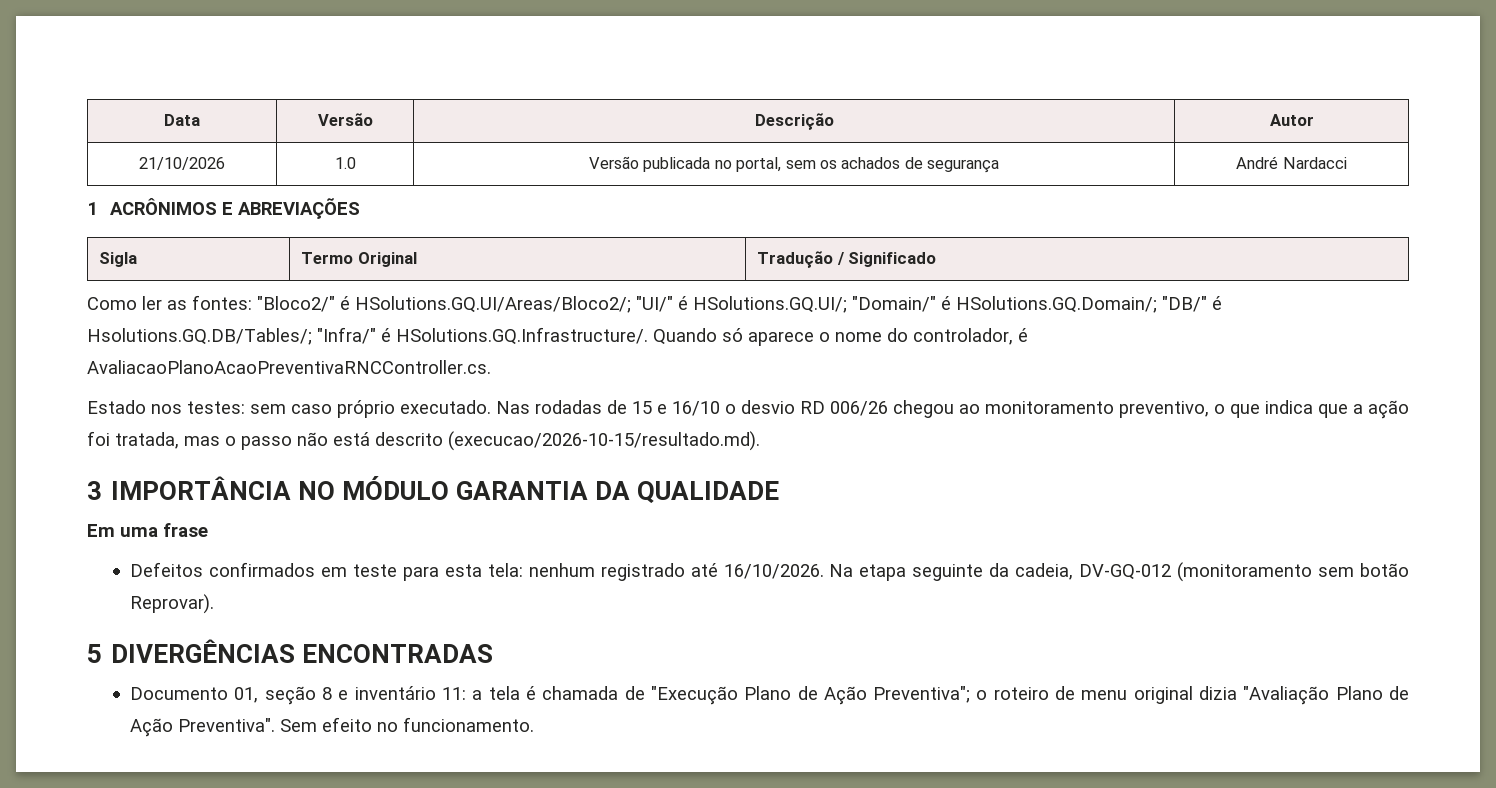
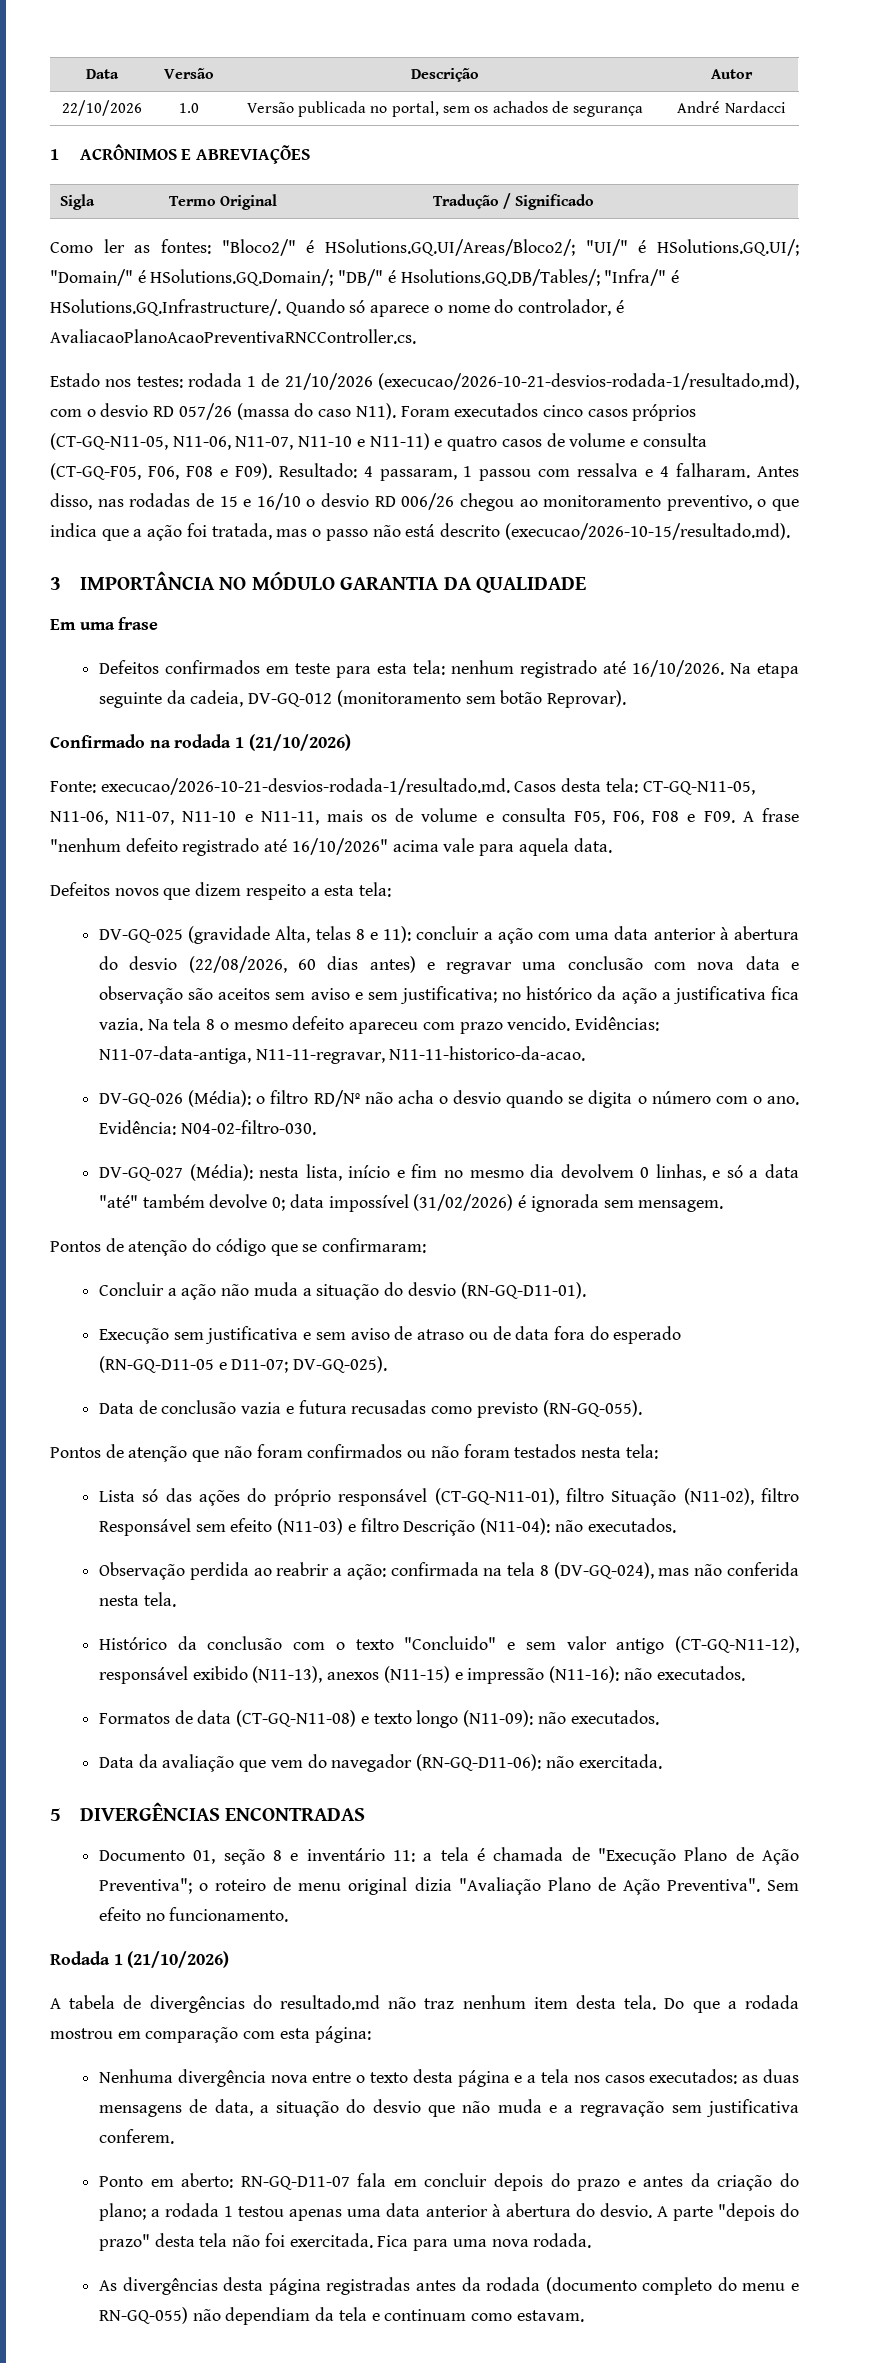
[139,157,225,170] 21/10/2026 -> [61,100,142,116] 22/10/2026
[250,400,530,418] sem caso próprio executado. Nas -> [187,373,799,390] [50,403,697,421] [50,433,707,451] [50,463,799,481] [50,493,124,510] rodada 1 de 21/10/2026 (execucao/2026-10-21-desvios-rodada-1/resultado.md), com o desvio RD 057/26 (massa do caso N11). Foram executados cinco casos próprios (CT-GQ-N11-05, N11-06, N11-07, N11-10 e N11-11) e quatro casos de volume e consulta (CT-GQ-F05, F06, F08 e F09). Resultado: 4 passaram, 1 passou com ressalva e 4 falharam. Antes disso, nas
(215, 604) none -> [50,734,351,751] [50,778,755,795] [50,808,799,825] [50,838,612,856] [50,882,392,900] [98,926,799,944] [98,956,799,974] [98,986,799,1004] [98,1016,659,1034] [98,1046,586,1064] [98,1090,799,1108] [98,1120,316,1135] [98,1164,799,1181] [98,1194,724,1212] [50,1238,427,1256] [98,1282,586,1300] [98,1326,682,1344] [98,1356,388,1373] [98,1400,642,1418] [50,1444,658,1462] [98,1488,799,1506] [98,1518,676,1536] [98,1562,800,1580] [98,1592,176,1607] [98,1636,799,1654] [98,1666,745,1684] [98,1710,659,1728] [98,1754,662,1772] // Confirmado na rodada 1 (21/10/2026) // Fonte: execucao/2026-10-21-desvios-rodada-1/resultado.md. Casos desta tela: CT-GQ-N11-05, N11-06, N11-07, N11-10 e N11-11, mais os de volume e consulta F05, F06, F08 e F09. A frase "nenhum defeito registrado até 16/10/2026" acima vale para aquela data. // Defeitos novos que dizem respeito a esta tela: // DV-GQ-025 (gravidade Alta, telas 8 e 11): concluir a ação com uma data anterior à abertura do desvio (22/08/2026, 60 dias antes) e regravar uma conclusão com nova data e observação são aceitos sem aviso e sem justificativa; no histórico da ação a justificativa fica vazia. Na tela 8 o mesmo defeito apareceu com prazo vencido. Evidências: N11-07-data-antiga, N11-11-regravar, N11-11-historico-da-acao. // DV-GQ-026 (Média): o filtro RD/Nº não acha o desvio quando se digita o número com o ano. Evidência: N04-02-filtro-030. // DV-GQ-027 (Média): nesta lista, início e fim no mesmo dia devolvem 0 linhas, e só a data "até" também devolve 0; data impossível (31/02/2026) é ignorada sem mensagem. // Pontos de atenção do código que se confirmaram: // Concluir a ação não muda a situação do desvio (RN-GQ-D11-01). // Execução sem justificativa e sem aviso de atraso ou de data fora do esperado (RN-GQ-D11-05 e D11-07; DV-GQ-025). // Data de conclusão vazia e futura recusadas como previsto (RN-GQ-055). // Pontos de atenção que não foram confirmados ou não foram testados nesta tela: // Lista só das ações do próprio responsável (CT-GQ-N11-01), filtro Situação (N11-02), filtro Responsável sem efeito (N11-03) e filtro Descrição (N11-04): não executados. // Observação perdida ao reabrir a ação: confirmada na tela 8 (DV-GQ-024), mas não conferida nesta tela. // Histórico da conclusão com o texto "Concluido" e sem valor antigo (CT-GQ-N11-12), responsável exibido (N11-13), anexos (N11-15) e impressão (N11-16): não executados. // Formatos de data (CT-GQ-N11-08) e texto longo (N11-09): não executados. // Data da avaliação que vem do navegador (RN-GQ-D11-06): não exercitada.
(535, 724) none -> [50,1951,230,1968] [50,1995,800,2013] [50,2026,371,2043] [98,2069,800,2087] [98,2099,799,2117] [98,2129,174,2144] [98,2173,799,2191] [98,2203,799,2221] [98,2233,592,2251] [98,2277,799,2295] [98,2307,584,2325] // Rodada 1 (21/10/2026) // A tabela de divergências do resultado.md não traz nenhum item desta tela. Do que a rodada mostrou em comparação com esta página: // Nenhuma divergência nova entre o texto desta página e a tela nos casos executados: as duas mensagens de data, a situação do desvio que não muda e a regravação sem justificativa conferem. // Ponto em aberto: RN-GQ-D11-07 fala em concluir depois do prazo e antes da criação do plano; a rodada 1 testou apenas uma data anterior à abertura do desvio. A parte "depois do prazo" desta tela não foi exercitada. Fica para uma nova rodada. // As divergências desta página registradas antes da rodada (documento completo do menu e RN-GQ-055) não dependiam da tela e continuam como estavam.

